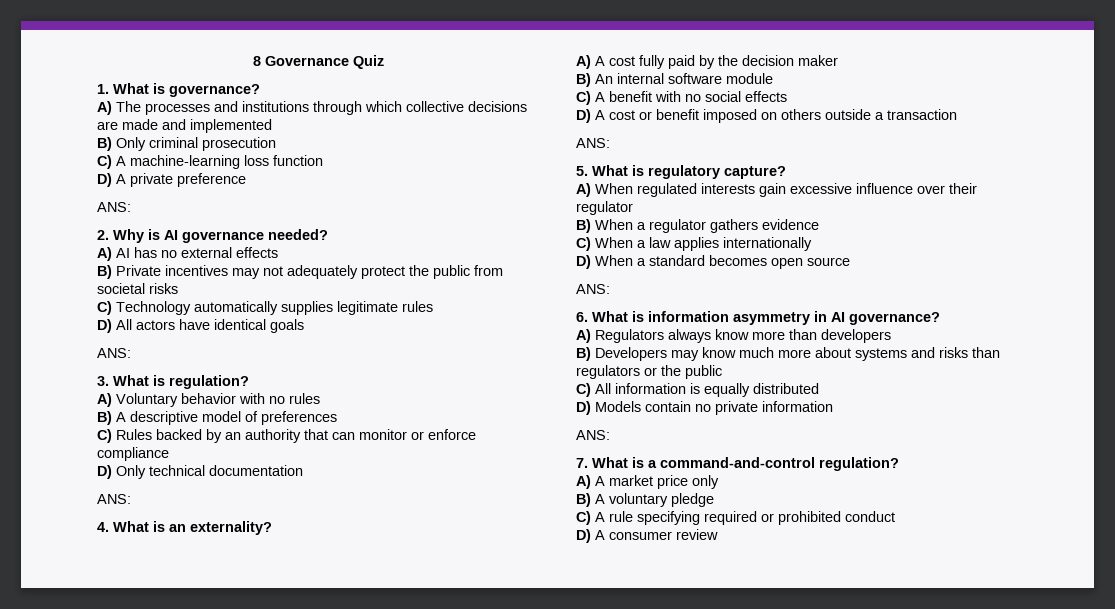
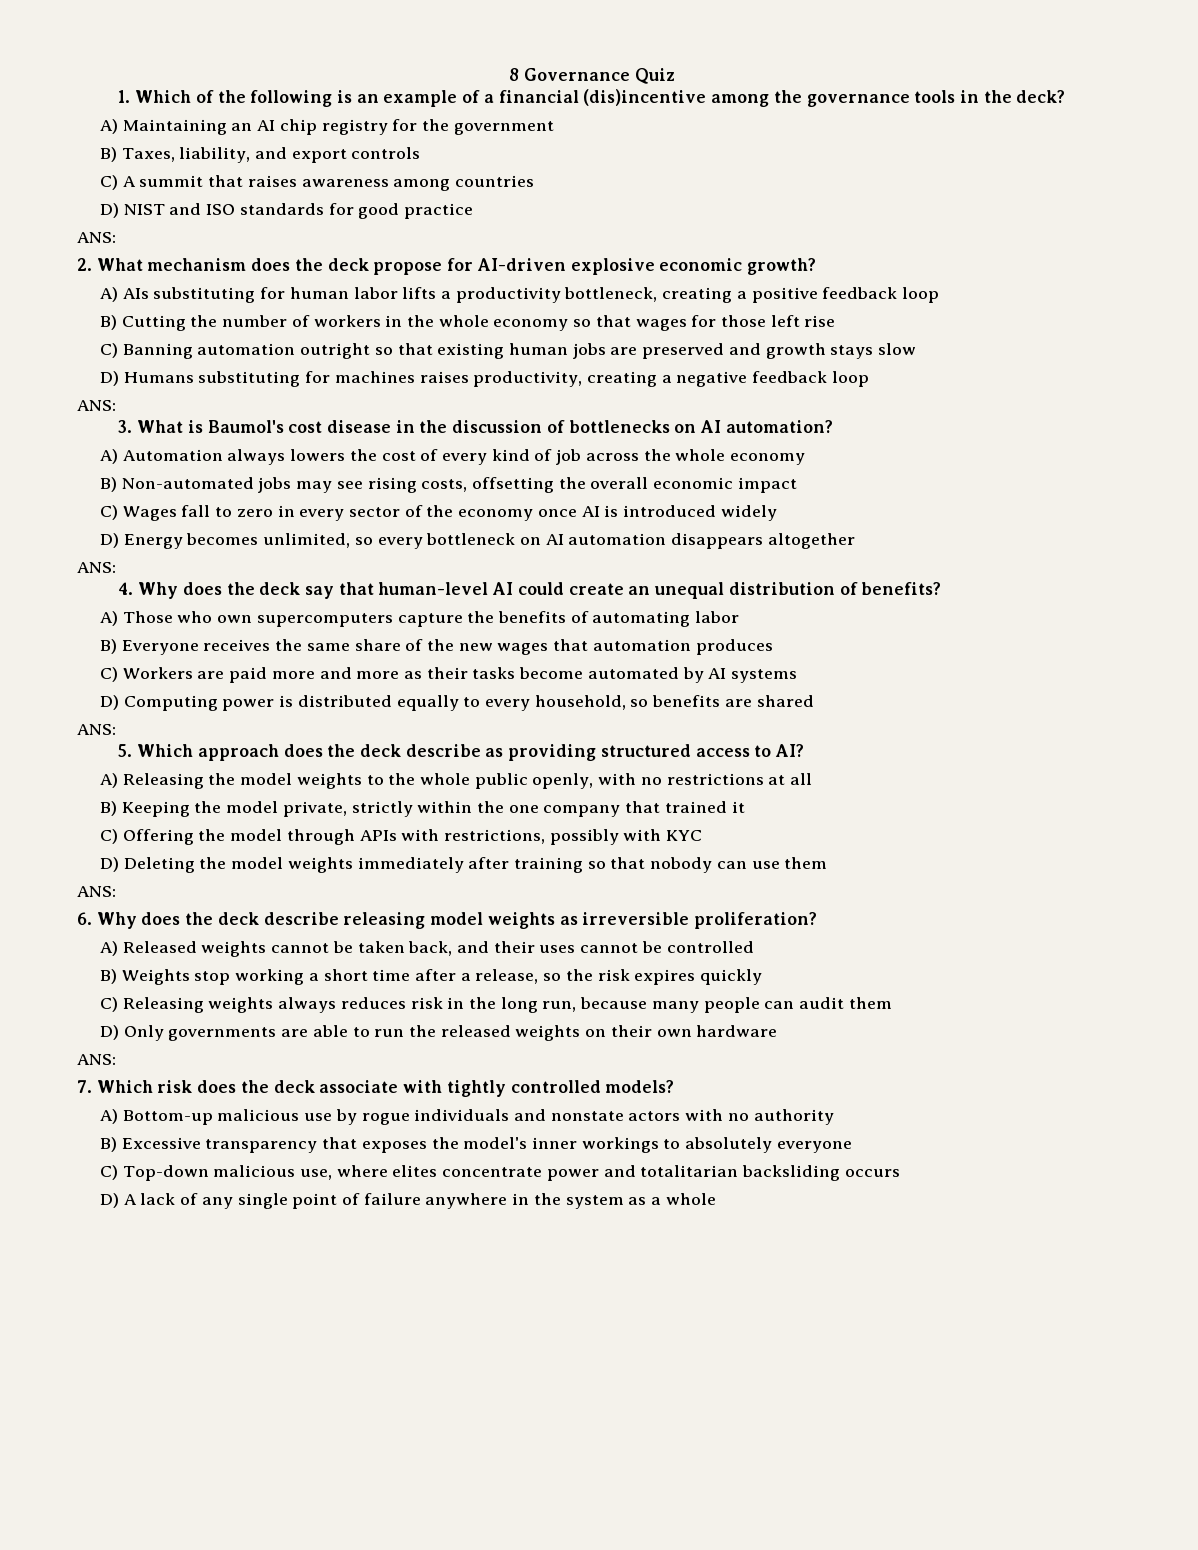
[113,83,260,97] [97,101,527,115] [97,119,272,133] [97,137,276,151] [97,155,323,169] [97,173,246,187] [97,202,131,212] [97,229,328,243] [97,247,278,261] [97,265,503,279] [97,283,178,294] [97,301,433,315] [97,319,304,333] [97,348,131,358] [97,375,249,389] [97,393,320,407] [97,411,337,425] [97,429,476,443] [97,447,169,461] [97,465,303,479] [97,494,131,504] [97,521,272,535] [576,55,838,69] [576,73,773,87] [576,91,787,105] [576,109,957,123] [576,138,610,148] [576,165,786,179] [576,183,977,197] [576,201,633,215] [576,219,819,233] [576,237,812,251] [576,255,850,269] [576,284,610,294] [576,311,940,325] [576,329,891,343] [576,347,1000,361] [576,365,722,379] [576,383,819,397] [576,401,833,415] [576,430,610,440] [576,457,899,471] [576,475,719,489] [576,493,714,507] [576,511,895,525] [576,529,718,543] What is governance? // A) The processes and institutions through which collective decisions are made and implemented // B) Only criminal prosecution // C) A machine-learning loss function // D) A private preference // ANS: // 2. Why is AI governance needed? // A) AI has no external effects // B) Private incentives may not adequately protect the public from societal risks // C) Technology automatically supplies legitimate rules // D) All actors have identical goals // ANS: // 3. What is regulation? // A) Voluntary behavior with no rules // B) A descriptive model of preferences // C) Rules backed by an authority that can monitor or enforce compliance // D) Only technical documentation // ANS: // 4. What is an externality? // A) A cost fully paid by the decision maker // B) An internal software module // C) A benefit with no social effects // D) A cost or benefit imposed on others outside a transaction // ANS: // 5. What is regulatory capture? // A) When regulated interests gain excessive influence over their regulator // B) When a regulator gathers evidence // C) When a law applies internationally // D) When a standard becomes open source // ANS: // 6. What is information asymmetry in AI governance? // A) Regulators always know more than developers // B) Developers may know much more about systems and risks than regulators or the public // C) All information is equally distributed // D) Models contain no private information // ANS: // 7. What is a command-and-control regulation? // A) A market price only // B) A voluntary pledge // C) A rule specifying required or prohibited conduct // D) A consumer review -> [135,89,1066,107] [99,119,554,135] [99,147,421,163] [99,175,534,191] [99,203,473,219] [77,232,116,243] [77,258,816,275] [99,287,940,303] [99,315,836,331] [99,343,917,359] [99,371,869,387] [77,400,116,411] [118,420,833,433] [99,449,806,465] [99,477,797,493] [99,505,777,521] [99,533,855,549] [77,562,116,573] [118,582,942,599] [99,611,740,627] [99,639,773,655] [99,667,798,683] [99,695,814,711] [77,724,116,735] [118,744,805,761] [99,773,813,789] [99,801,745,817] [99,829,703,845] [99,857,828,873] [77,886,116,897] [77,912,817,929] [99,941,754,957] [99,969,763,985] [99,997,892,1013] [99,1025,778,1041] [77,1054,116,1065] [77,1080,675,1097] [99,1109,834,1125] [99,1137,852,1153] [99,1165,900,1181] [99,1193,716,1209] Which of the following is an example of a financial (dis)incentive among the governance tools in the deck? // A) Maintaining an AI chip registry for the government // B) Taxes, liability, and export controls // C) A summit that raises awareness among countries // D) NIST and ISO standards for good practice // ANS: // 2. What mechanism does the deck propose for AI-driven explosive economic growth? // A) AIs substituting for human labor lifts a productivity bottleneck, creating a positive feedback loop // B) Cutting the number of workers in the whole economy so that wages for those left rise // C) Banning automation outright so that existing human jobs are preserved and growth stays slow // D) Humans substituting for machines raises productivity, creating a negative feedback loop // ANS: // 3. What is Baumol's cost disease in the discussion of bottlenecks on AI automation? // A) Automation always lowers the cost of every kind of job across the whole economy // B) Non-automated jobs may see rising costs, offsetting the overall economic impact // C) Wages fall to zero in every sector of the economy once AI is introduced widely // D) Energy becomes unlimited, so every bottleneck on AI automation disappears altogether // ANS: // 4. Why does the deck say that human-level AI could create an unequal distribution of benefits? // A) Those who own supercomputers capture the benefits of automating labor // B) Everyone receives the same share of the new wages that automation produces // C) Workers are paid more and more as their tasks become automated by AI systems // D) Computing power is distributed equally to every household, so benefits are shared // ANS: // 5. Which approach does the deck describe as providing structured access to AI? // A) Releasing the model weights to the whole public openly, with no restrictions at all // B) Keeping the model private, strictly within the one company that trained it // C) Offering the model through APIs with restrictions, possibly with KYC // D) Deleting the model weights immediately after training so that nobody can use them // ANS: // 6. Why does the deck describe releasing model weights as irreversible proliferation? // A) Released weights cannot be taken back, and their uses cannot be controlled // B) Weights stop working a short time after a release, so the risk expires quickly // C) Releasing weights always reduces risk in the long run, because many people can audit them // D) Only governments are able to run the released weights on their own hardware // ANS: // 7. Which risk does the deck associate with tightly controlled models? // A) Bottom-up malicious use by rogue individuals and nonstate actors with no authority // B) Excessive transparency that exposes the model's inner workings to absolutely everyone // C) Top-down malicious use, where elites concentrate power and totalitarian backsliding occurs // D) A lack of any single point of failure anywhere in the system as a whole

